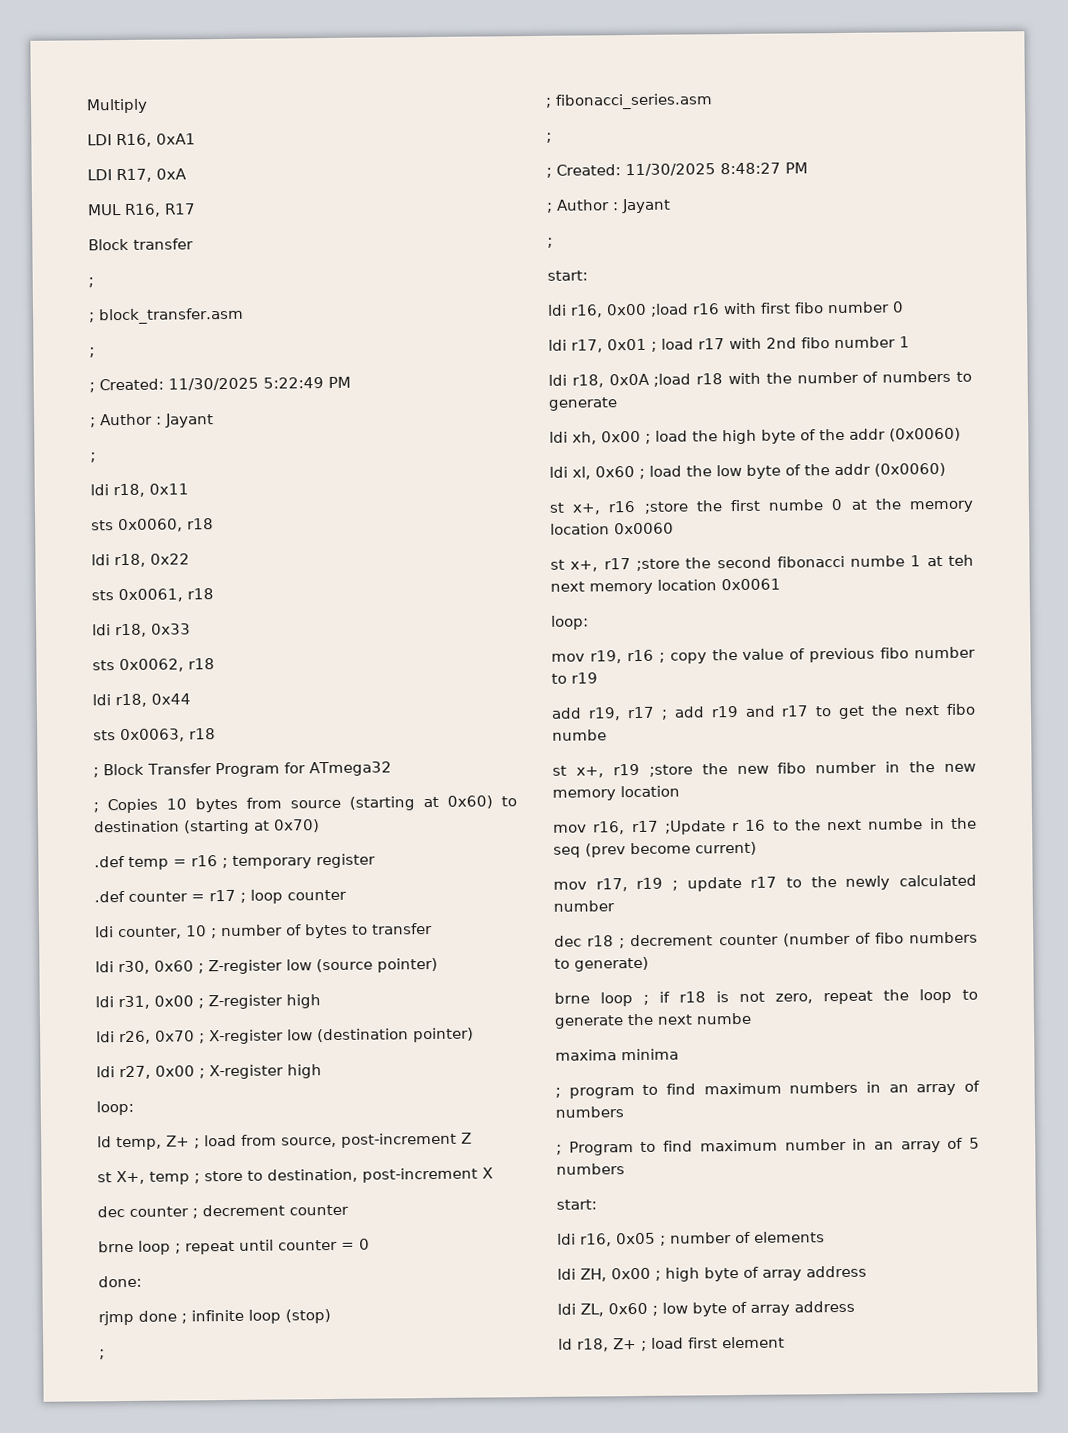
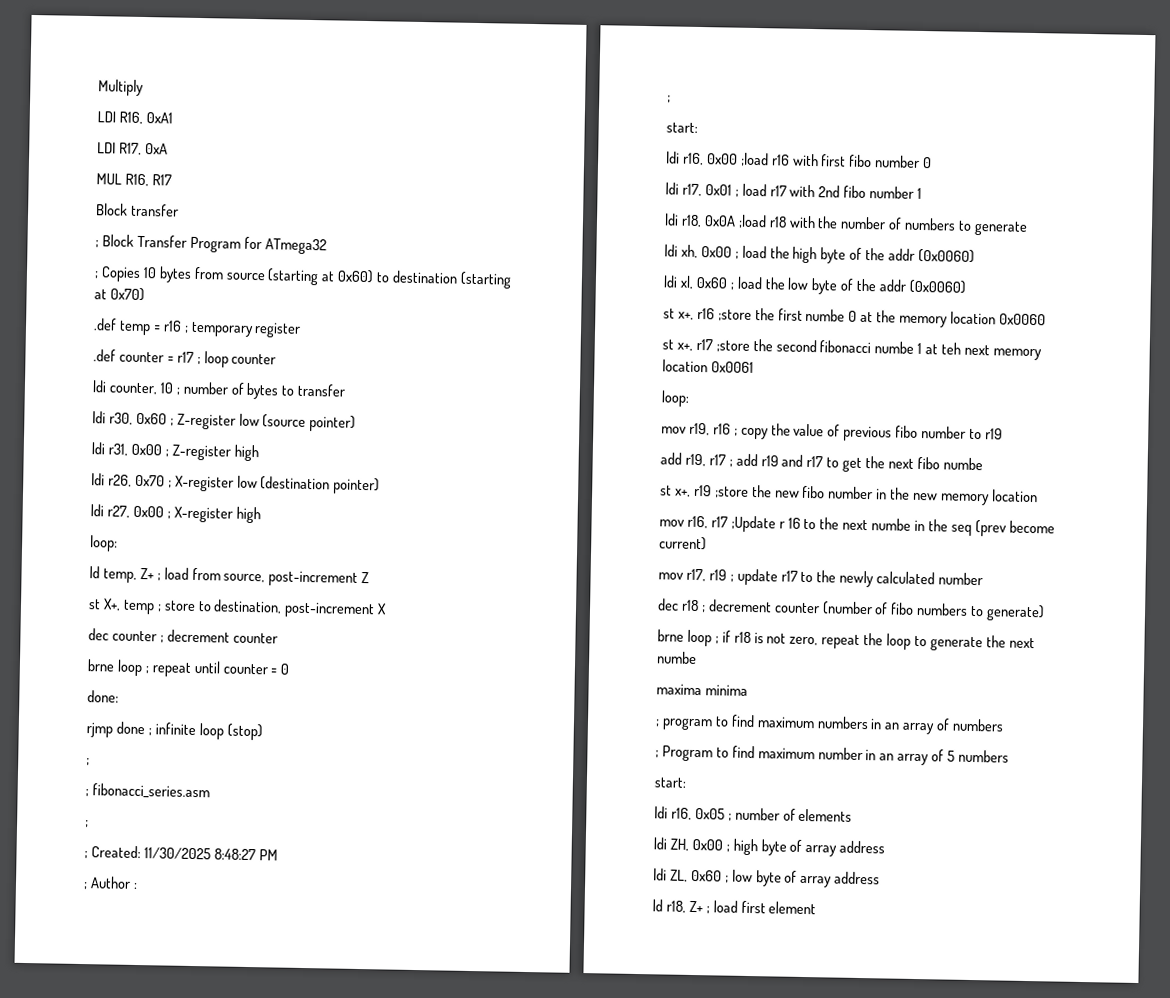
[89,307,244,325] [89,347,95,358] [89,376,351,393] [90,413,214,428] [90,452,96,463] [90,483,189,498] [91,518,214,533] [91,553,190,568] [91,588,214,603] [92,623,191,638] [92,658,215,673] [92,693,191,708] [93,728,216,743] [93,767,99,778] // ; block_transfer.asm // ; // ; Created: 11/30/2025 5:22:49 PM // ; Author : Jayant // ; // ldi r18, 0x11 // sts 0x0060, r18 // ldi r18, 0x22 // sts 0x0061, r18 // ldi r18, 0x33 // sts 0x0062, r18 // ldi r18, 0x44 // sts 0x0063, r18 // ; -> (99, 244) none
[621,198,671,214] Jayant -> (138, 886) none

